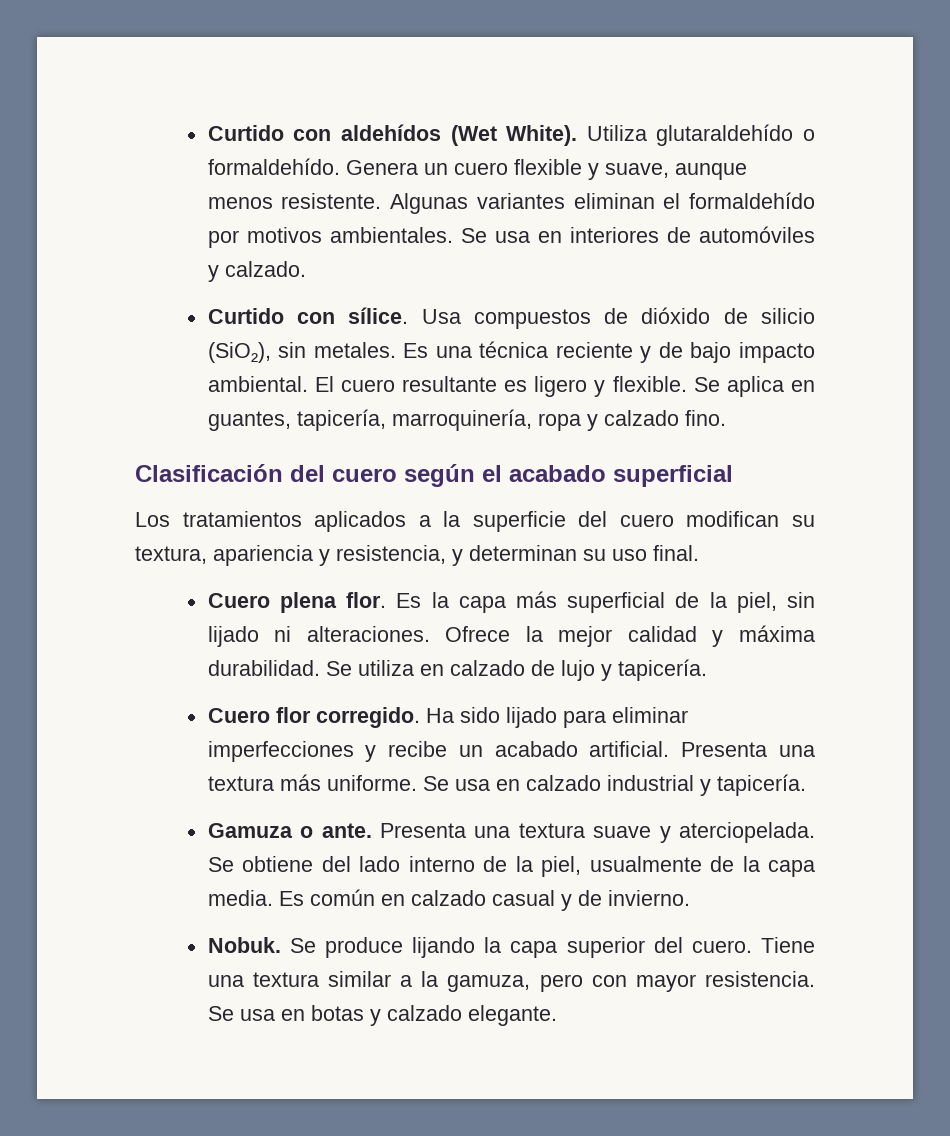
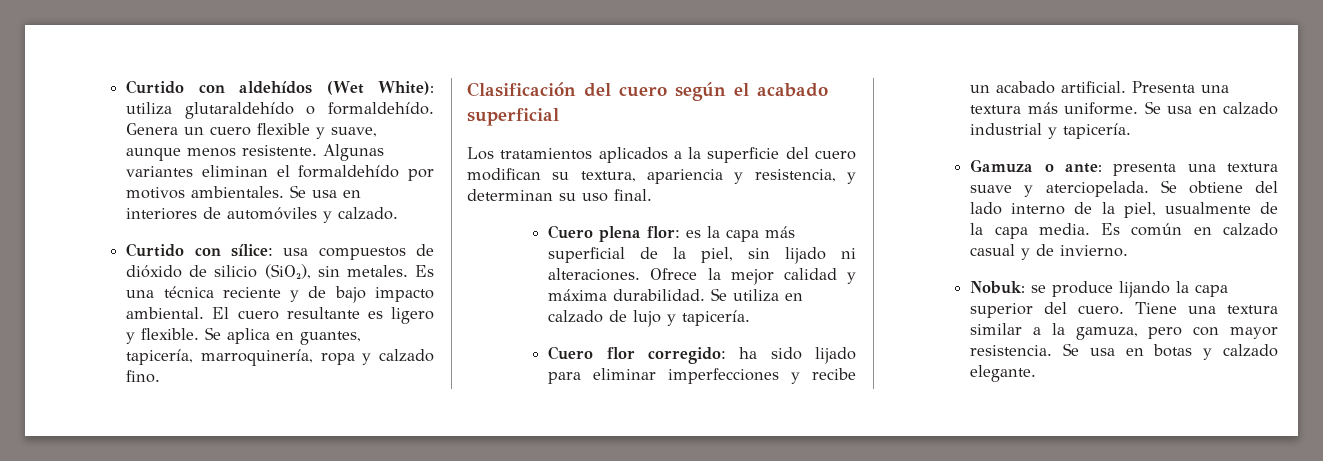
[506,125,647,146] White). Utiliza -> [378,81,434,95] [126,102,173,115] White): utiliza
[348,307,461,324] sílice. Usa -> [230,244,309,257] sílice: usa
[346,592,422,608] flor. Es -> [647,226,702,238] flor: es
[315,707,454,728] corregido. Ha -> [647,347,758,364] corregido: ha
[321,823,466,838] ante. Presenta -> [1064,163,1177,176] ante: presenta
[207,937,316,953] Nobuk. Se -> [970,281,1047,294] Nobuk: se

